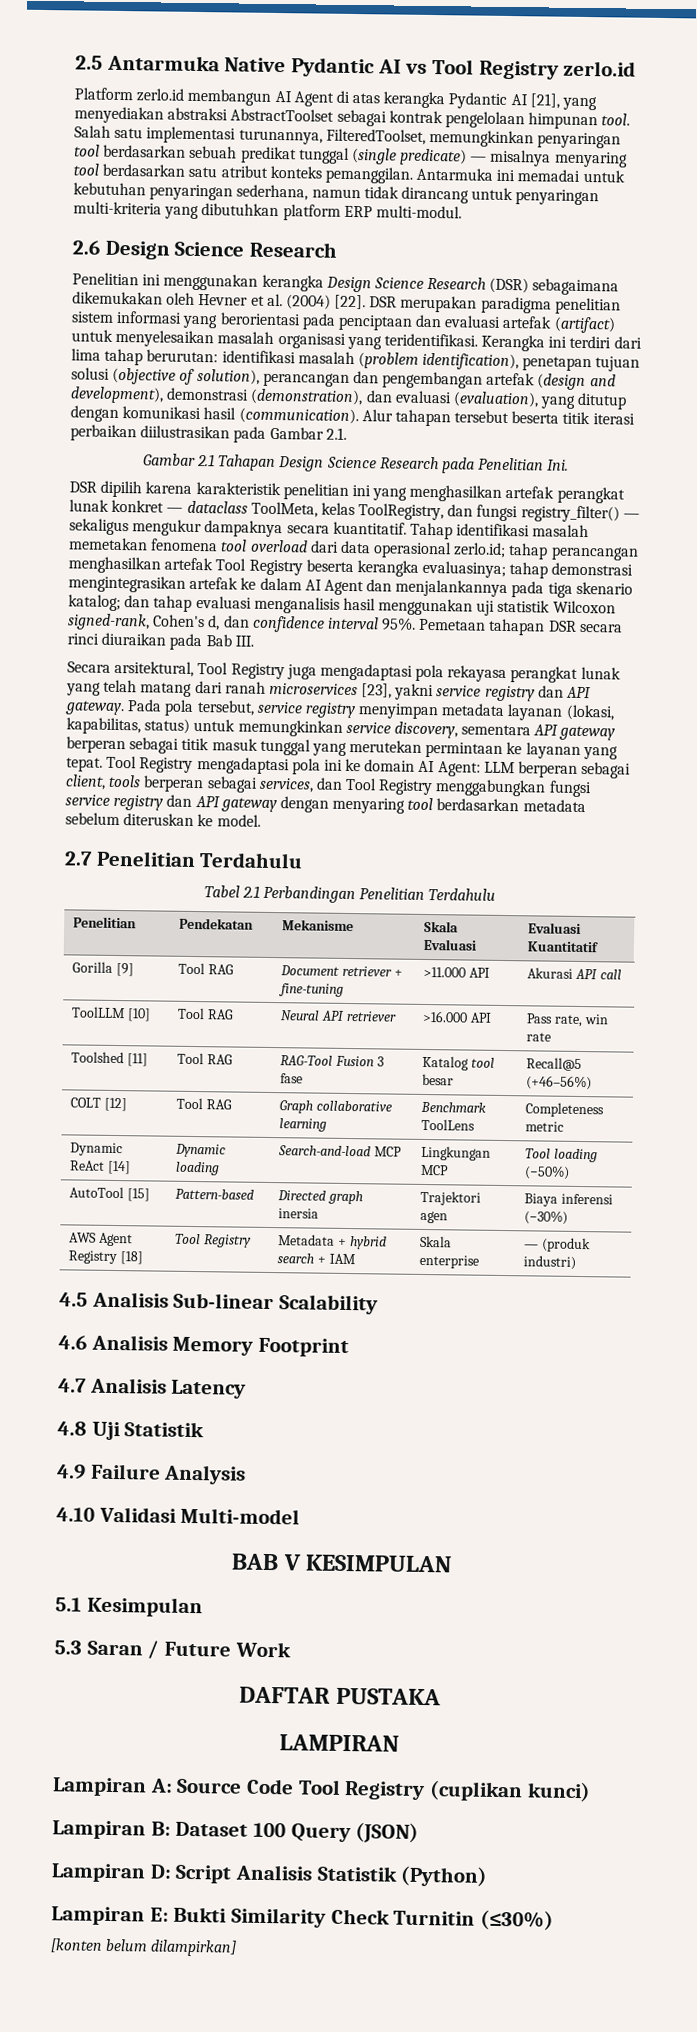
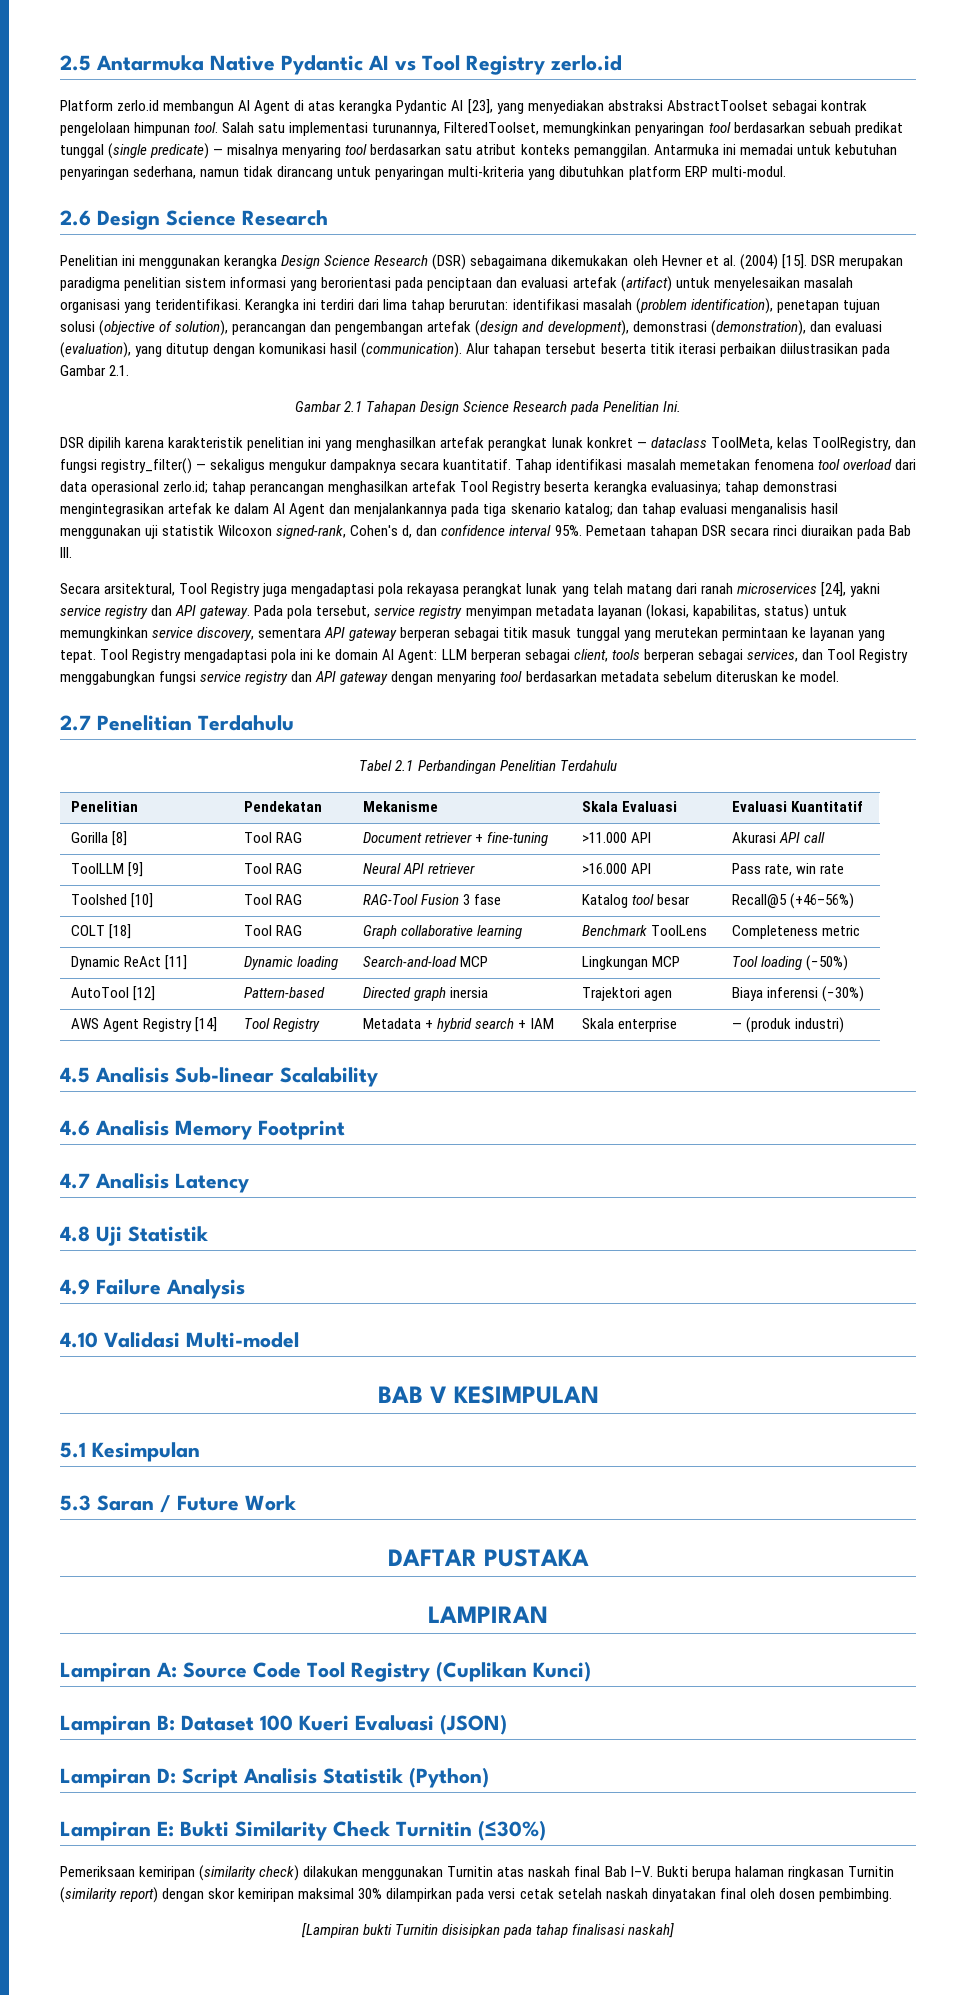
[529,93,560,109] [21], -> [467,99,493,114] [23],
[334,294,367,310] [22]. -> [781,254,807,269] [15].
[361,683,393,699] [23], -> [820,582,846,597] [24],
[115,962,134,977] [9] -> [112,831,128,846] [8]
[126,1008,151,1022] [10] -> [128,862,144,877] [9]
[126,1053,148,1067] [11] -> [131,893,154,908] [10]
[103,1097,127,1112] [12] -> [109,924,132,939] [18]
[106,1160,131,1175] [14] -> [165,955,188,970] [11]
[126,1188,150,1202] [15] -> [133,986,156,1001] [12]
[119,1251,143,1265] [18] -> [195,1017,218,1032] [14]
[429,1780,591,1803] (cuplikan kunci) -> [436,1661,591,1682] (Cuplikan Kunci)
[290,1823,351,1843] Query -> [299,1715,434,1731] Kueri Evaluasi
[50,1938,238,1957] [konten belum dilampirkan] -> [60,1865,894,1881] [60,1887,892,1903] [300,1923,675,1938] Pemeriksaan kemiripan (similarity check) dilakukan menggunakan Turnitin atas naskah final Bab I–V. Bukti berupa halaman ringkasan Turnitin (similarity report) dengan skor kemiripan maksimal 30% dilampirkan pada versi cetak setelah naskah dinyatakan final oleh dosen pembimbing. // [Lampiran bukti Turnitin disisipkan pada tahap finalisasi naskah]

